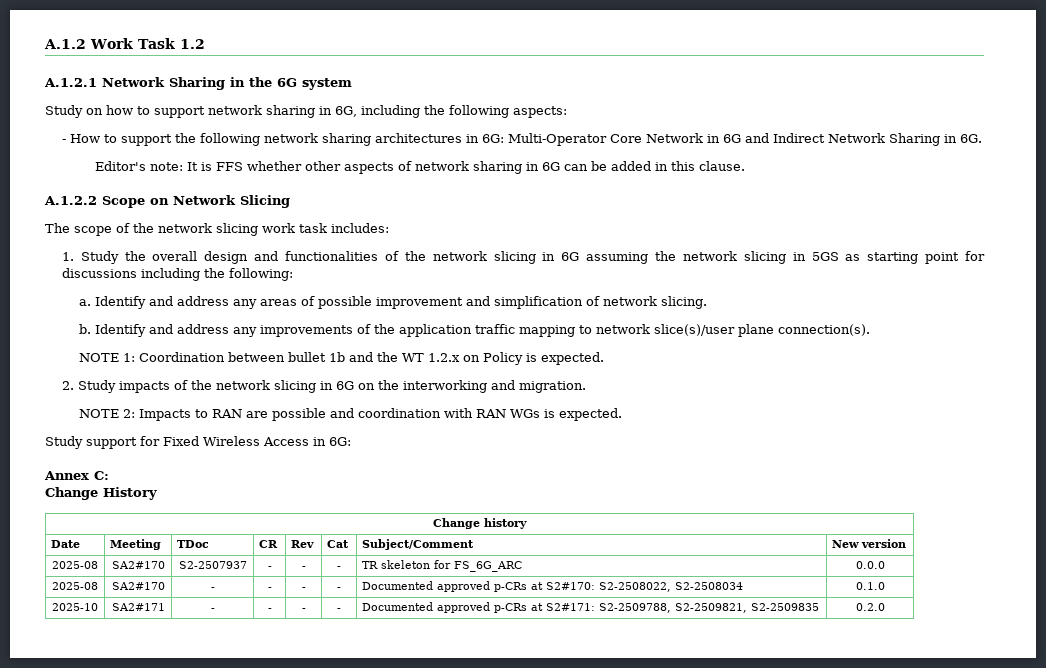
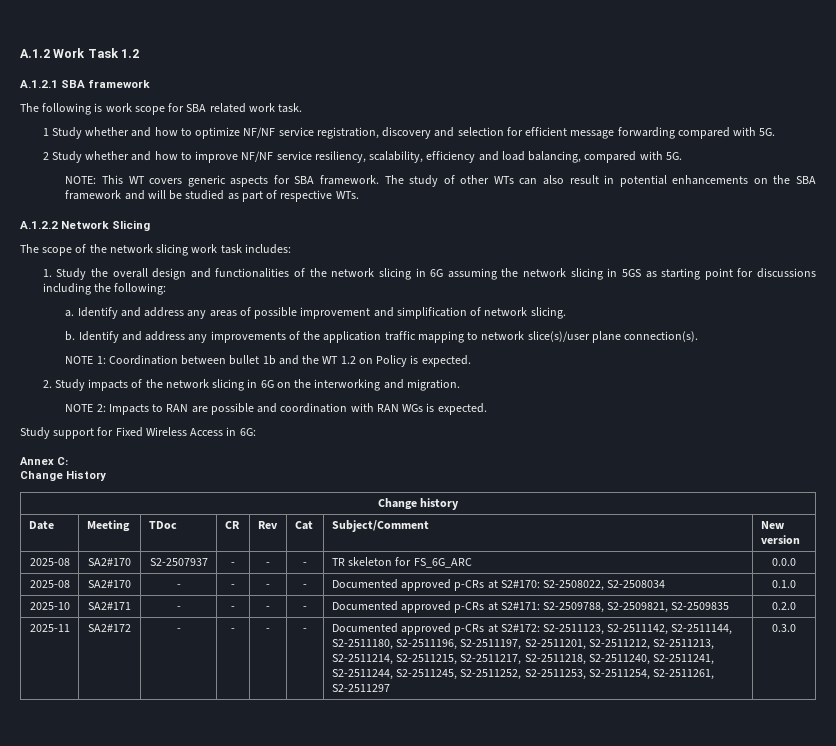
[102,77,352,90] [45,105,567,118] [61,133,982,146] [95,161,746,174] Network Sharing in the 6G system // Study on how to support network sharing in 6G, including the following aspects: // - How to support the following network sharing architectures in 6G: Multi-Operator Core Network in 6G and Indirect Network Sharing in 6G. // Editor's note: It is FFS whether other aspects of network sharing in 6G can be added in this clause. -> [61,80,151,88] [20,103,303,115] [42,127,776,139] [42,151,682,163] [65,175,816,187] [65,190,359,202] SBA framework // The following is work scope for SBA related work task. // 1 Study whether and how to optimize NF/NF service registration, discovery and selection for efficient message forwarding compared with 5G. // 2 Study whether and how to improve NF/NF service resiliency, scalability, efficiency and load balancing, compared with 5G. // NOTE: This WT covers generic aspects for SBA framework. The study of other WTs can also result in potential enhancements on the SBA framework and will be studied as part of respective WTs.
[102,196,169,208] Scope on -> (58, 225) none
[427,353,460,362] 1.2.x -> [340,356,356,364] 1.2
(885, 607) none -> [29,624,70,632] [88,624,131,632] [176,628,181,632] [231,628,235,632] [266,628,270,632] [303,628,307,632] [331,623,733,635] [331,639,714,650] [331,654,714,665] [331,669,714,680] [331,684,390,692] [772,624,796,632] // 2025-11 | SA2#172 | - | - | - | - | Documented approved p-CRs at S2#172: S2-2511123, S2-2511142, S2-2511144, S2-2511180, S2-2511196, S2-2511197, S2-2511201, S2-2511212, S2-2511213, S2-2511214, S2-2511215, S2-2511217, S2-2511218, S2-2511240, S2-2511241, S2-2511244, S2-2511245, S2-2511252, S2-2511253, S2-2511254, S2-2511261, S2-2511297 | 0.3.0

